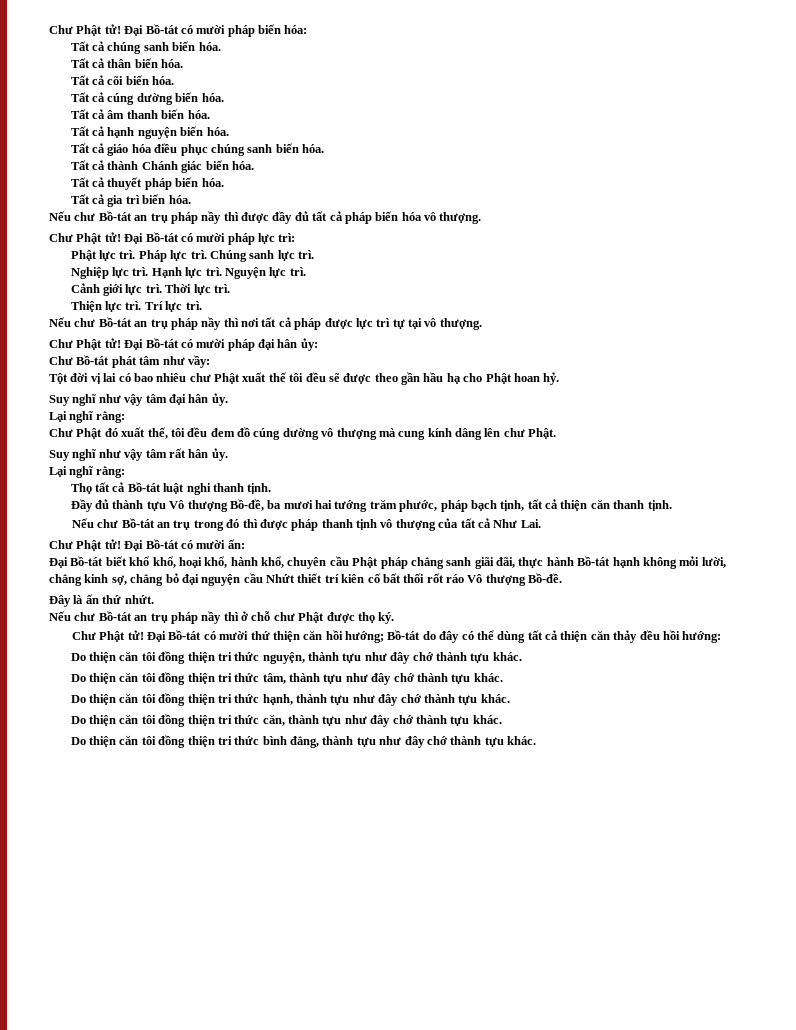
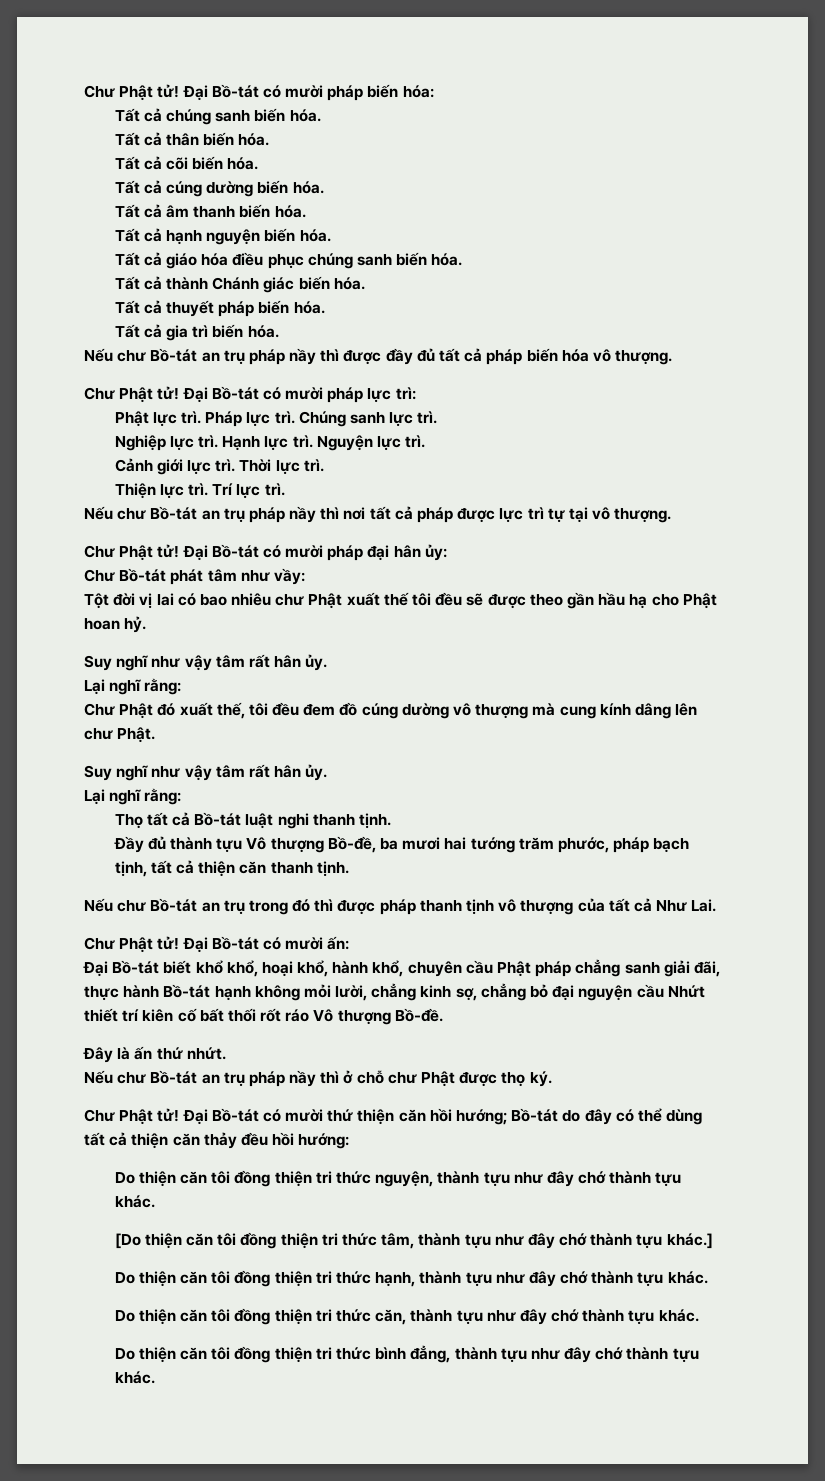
[168,394,186,405] đại -> [248,654,270,668] rất
[474,557,494,569] giãi -> [663,960,690,977] giải
[70,674,86,682] Do -> [114,1233,141,1249] [Do
[473,673,503,682] khác. -> [666,1233,713,1249] khác.]

